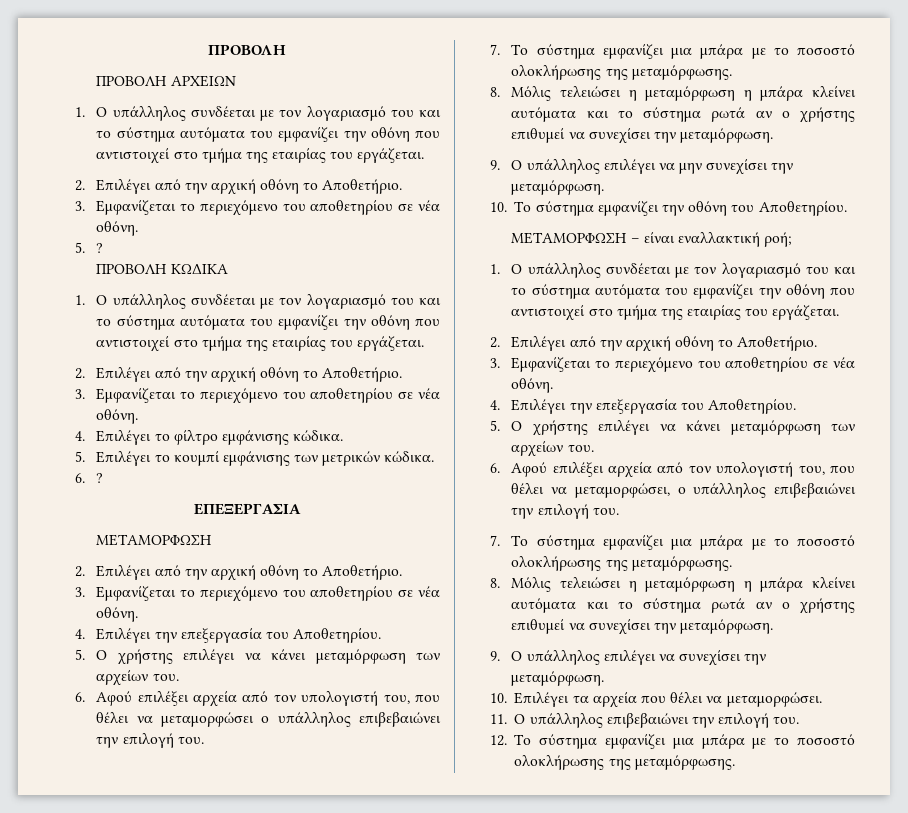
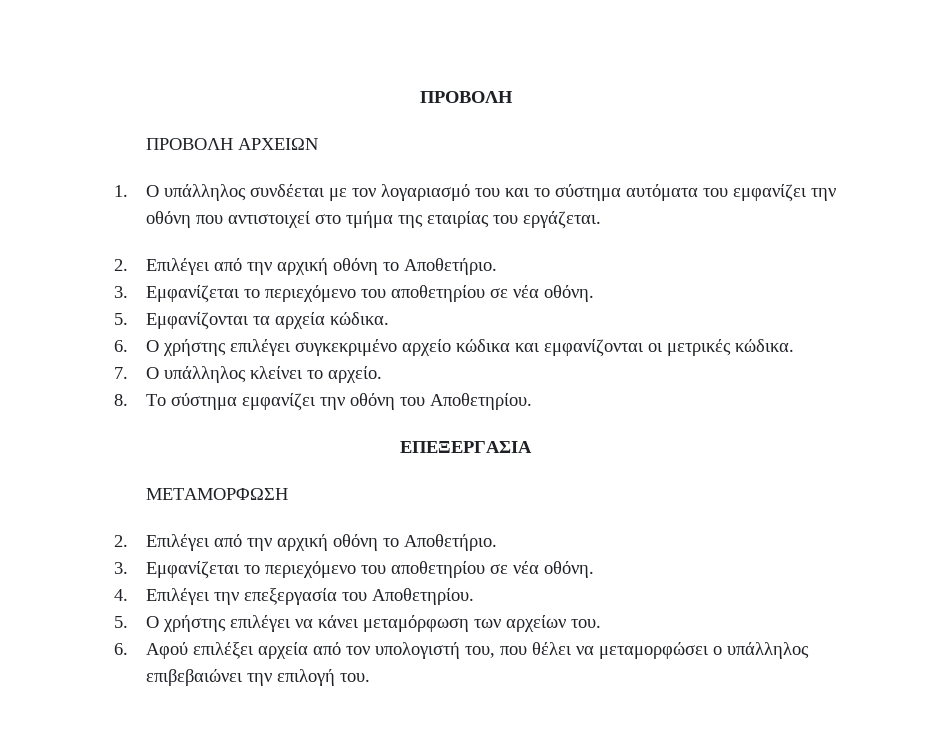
[96,243,104,253] [96,264,228,274] [74,294,441,309] [96,315,440,330] [96,336,425,352] [74,367,403,383] [74,388,440,404] [96,409,139,424] [74,430,344,445] [74,451,435,466] [74,473,104,483] ? // ΠΡΟΒΟΛΗ ΚΩΔΙΚΑ // 1. Ο υπάλληλος συνδέεται με τον λογαριασμό του και το σύστημα αυτόματα του εμφανίζει την οθόνη που αντιστοιχεί στο τμήμα της εταιρίας του εργάζεται. // 2. Επιλέγει από την αρχική οθόνη το Αποθετήριο. // 3. Εμφανίζεται το περιεχόμενο του αποθετηρίου σε νέα οθόνη. // 4. Επιλέγει το φίλτρο εμφάνισης κώδικα. // 5. Επιλέγει το κουμπί εμφάνισης των μετρικών κώδικα. // 6. ? -> [146,312,390,330] [114,339,795,357] [114,366,383,383] [114,393,533,411] Εμφανίζονται τα αρχεία κώδικα. // 6. Ο χρήστης επιλέγει συγκεκριμένο αρχείο κώδικα και εμφανίζονται οι μετρικές κώδικα. // 7. Ο υπάλληλος κλείνει το αρχείο. // 8. Το σύστημα εμφανίζει την οθόνη του Αποθετηρίου.
[489,44,855,59] [511,65,732,80] [489,86,856,101] [511,107,855,123] [511,128,774,144] [489,159,794,175] [511,180,605,195] [489,201,847,216] [511,232,793,247] [489,263,856,278] [511,284,855,299] [511,305,840,321] [489,336,818,352] [489,357,855,373] [511,378,554,393] [489,399,797,414] [489,420,855,436] [511,441,594,457] [489,462,855,478] [511,483,856,498] [511,504,619,519] [489,535,855,550] [511,556,732,571] [489,577,856,592] [511,598,855,614] [511,619,774,635] [489,650,767,666] [511,671,605,686] [489,692,822,708] [489,713,800,728] [489,734,855,749] [514,755,735,770] // 7. Το σύστημα εμφανίζει μια μπάρα με το ποσοστό ολοκλήρωσης της μεταμόρφωσης. // 8. Μόλις τελειώσει η μεταμόρφωση η μπάρα κλείνει αυτόματα και το σύστημα ρωτά αν ο χρήστης επιθυμεί να συνεχίσει την μεταμόρφωση. // 9. Ο υπάλληλος επιλέγει να μην συνεχίσει την μεταμόρφωση. // 10. Το σύστημα εμφανίζει την οθόνη του Αποθετηρίου. // ΜΕΤΑΜΟΡΦΩΣΗ – είναι εναλλακτική ροή; // 1. Ο υπάλληλος συνδέεται με τον λογαριασμό του και το σύστημα αυτόματα του εμφανίζει την οθόνη που αντιστοιχεί στο τμήμα της εταιρίας του εργάζεται. // 2. Επιλέγει από την αρχική οθόνη το Αποθετήριο. // 3. Εμφανίζεται το περιεχόμενο του αποθετηρίου σε νέα οθόνη. // 4. Επιλέγει την επεξεργασία του Αποθετηρίου. // 5. Ο χρήστης επιλέγει να κάνει μεταμόρφωση των αρχείων του. // 6. Αφού επιλέξει αρχεία από τον υπολογιστή του, που θέλει να μεταμορφώσει, ο υπάλληλος επιβεβαιώνει την επιλογή του. // 7. Το σύστημα εμφανίζει μια μπάρα με το ποσοστό ολοκλήρωσης της μεταμόρφωσης. // 8. Μόλις τελειώσει η μεταμόρφωση η μπάρα κλείνει αυτόματα και το σύστημα ρωτά αν ο χρήστης επιθυμεί να συνεχίσει την μεταμόρφωση. // 9. Ο υπάλληλος επιλέγει να συνεχίσει την μεταμόρφωση. // 10. Επιλέγει τα αρχεία που θέλει να μεταμορφώσει. // 11. Ο υπάλληλος επιβεβαιώνει την επιλογή του. // 12. Το σύστημα εμφανίζει μια μπάρα με το ποσοστό ολοκλήρωσης της μεταμόρφωσης. -> (371, 677) none

